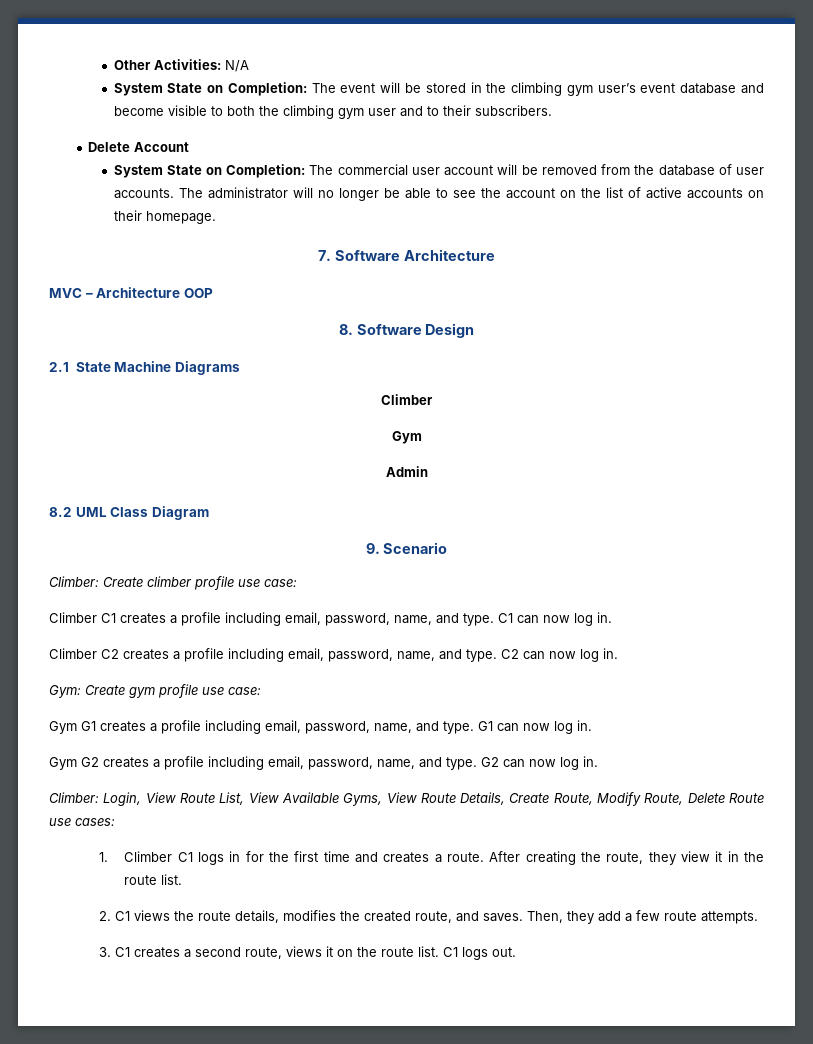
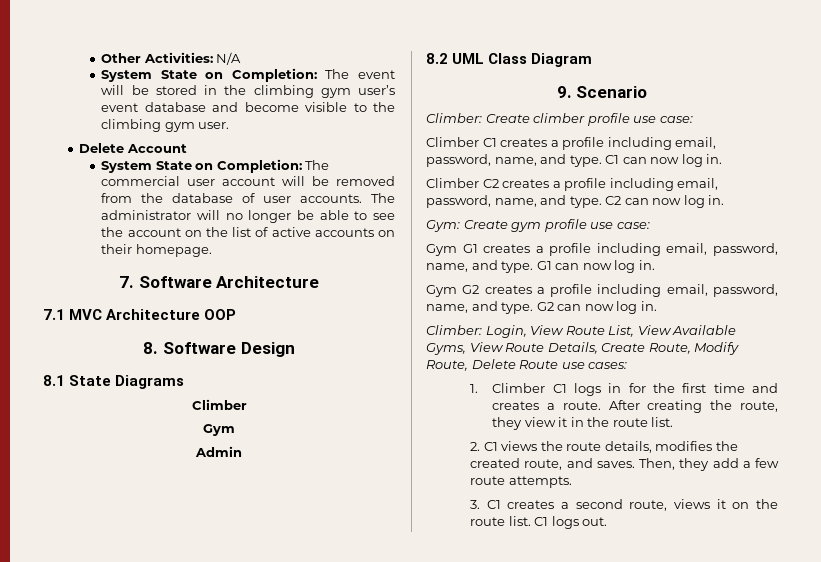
[226,105,552,119] both the climbing gym user and to their subscribers. -> [372,102,395,112] [101,119,230,132] the climbing gym user.
[49,288,93,298] MVC – -> [43,309,103,320] 7.1 MVC
[49,361,172,372] 2.1 State Machine -> [43,375,112,386] 8.1 State

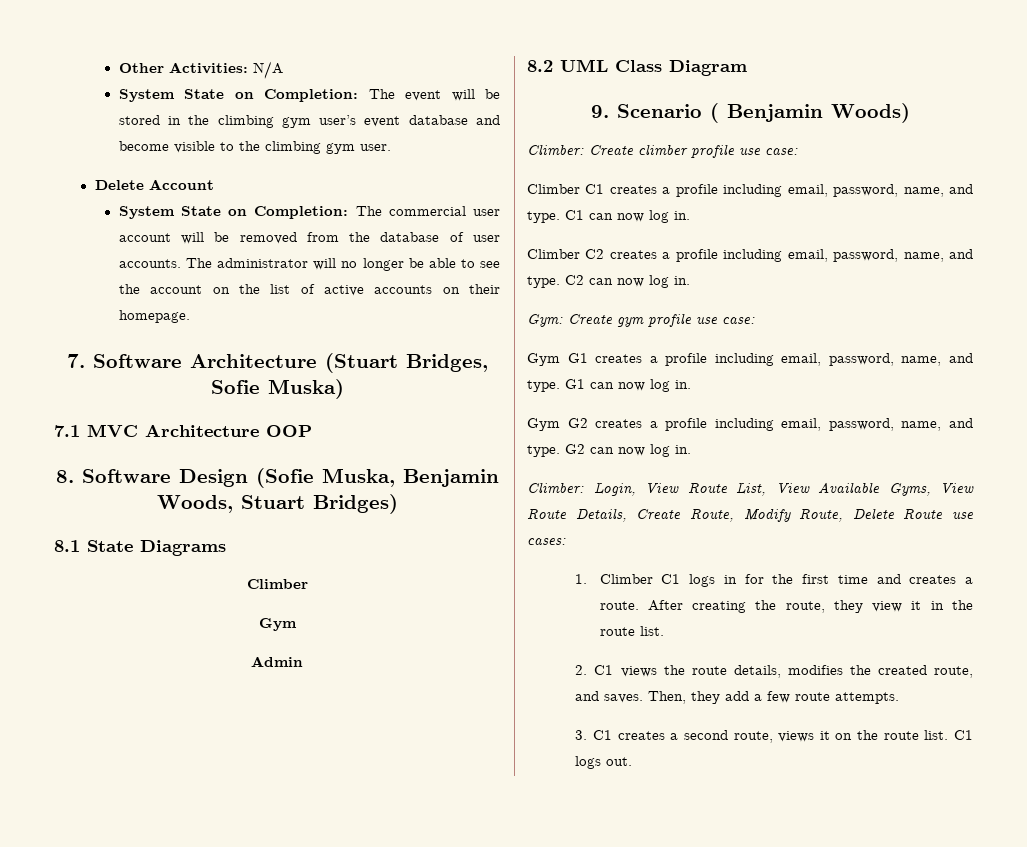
(320, 282) none -> [324,353,488,373] [210,379,344,399] (Stuart Bridges, Sofie Muska)
(295, 349) none -> [255,468,499,488] [156,494,398,514] (Sofie Muska, Benjamin Woods, Stuart Bridges)
(648, 92) none -> [709,103,910,123] ( Benjamin Woods)

